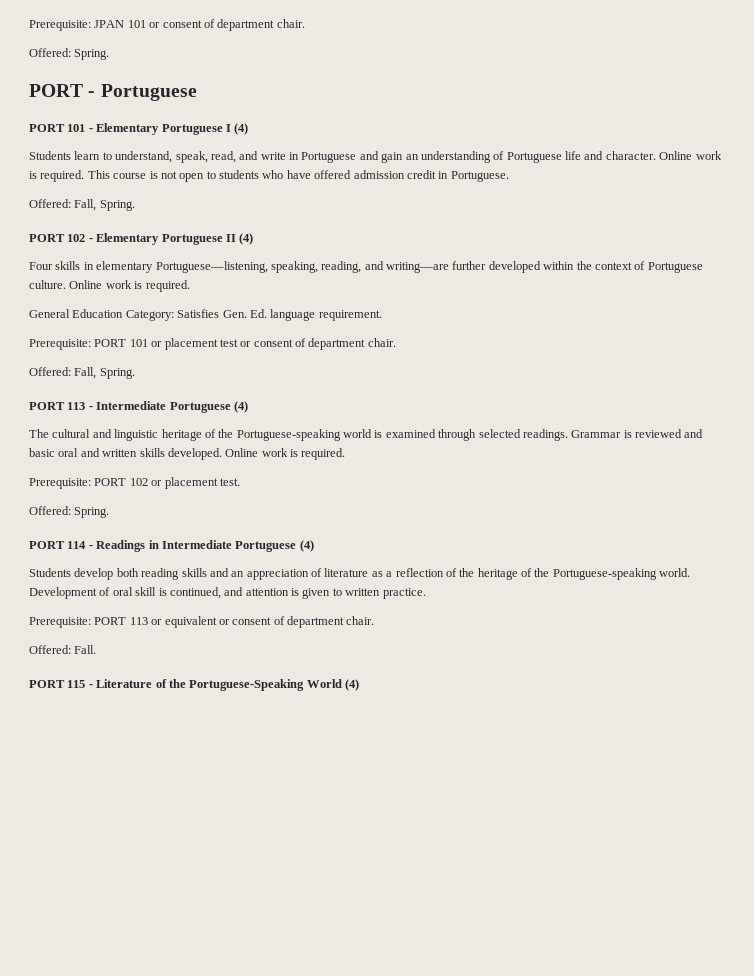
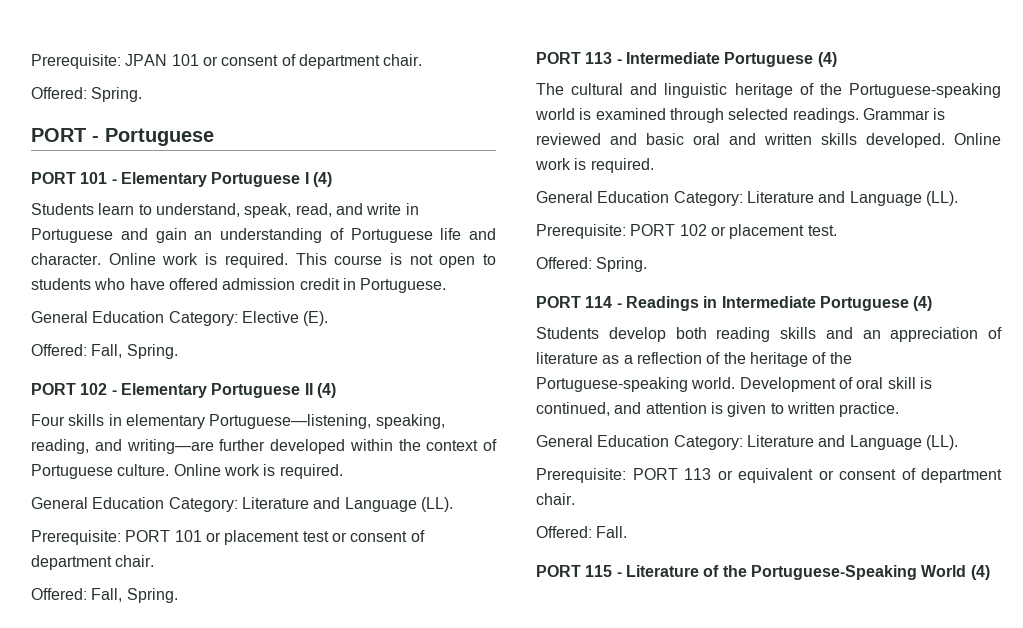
(509, 176) none -> [31,311,329,326] // General Education Category: Elective (E).
[177,309,382,321] Satisfies Gen. Ed. language requirement. -> [241,497,453,512] Literature and Language (LL).
(346, 454) none -> [536,191,958,206] // General Education Category: Literature and Language (LL).
(426, 593) none -> [536,435,958,450] // General Education Category: Literature and Language (LL).

